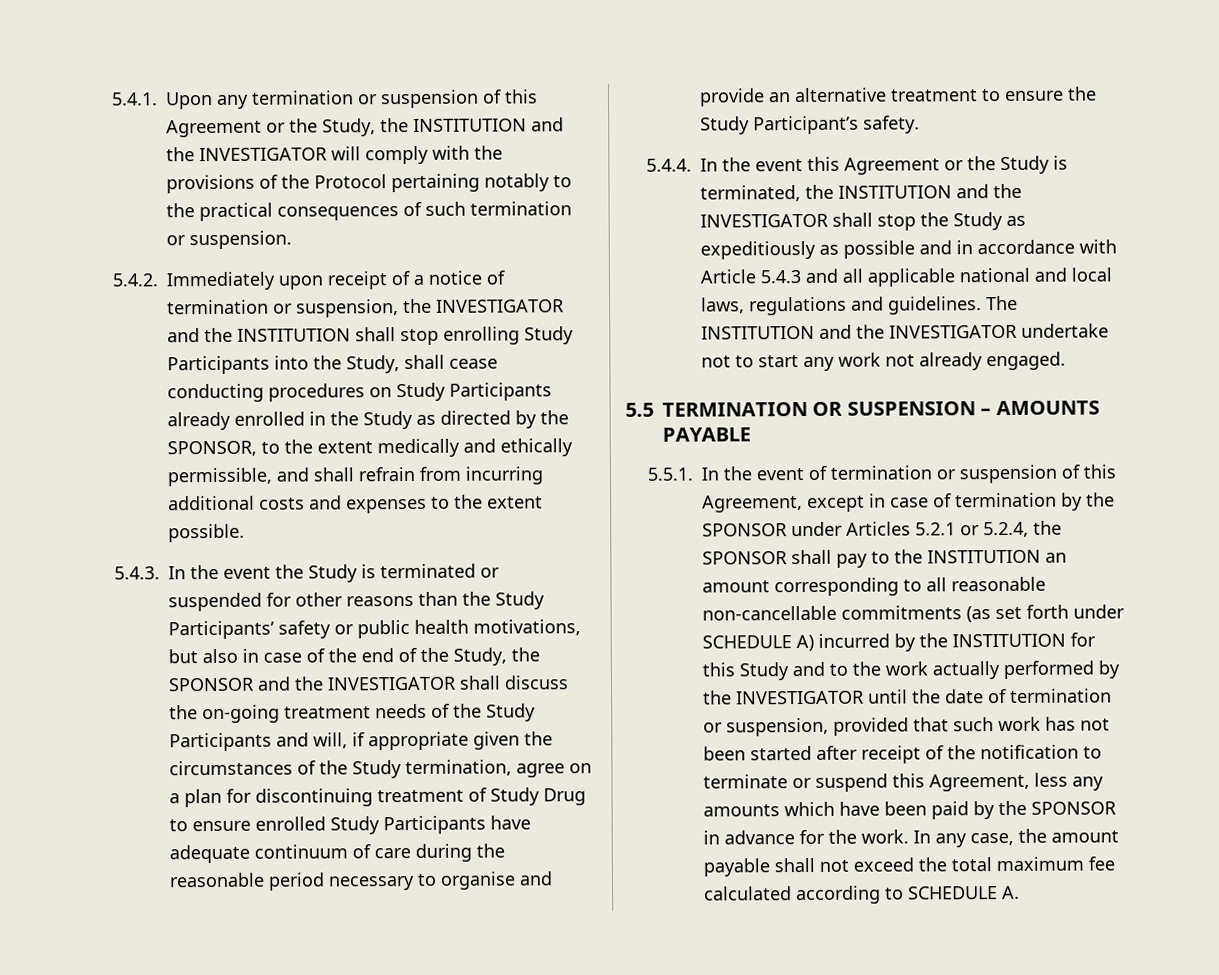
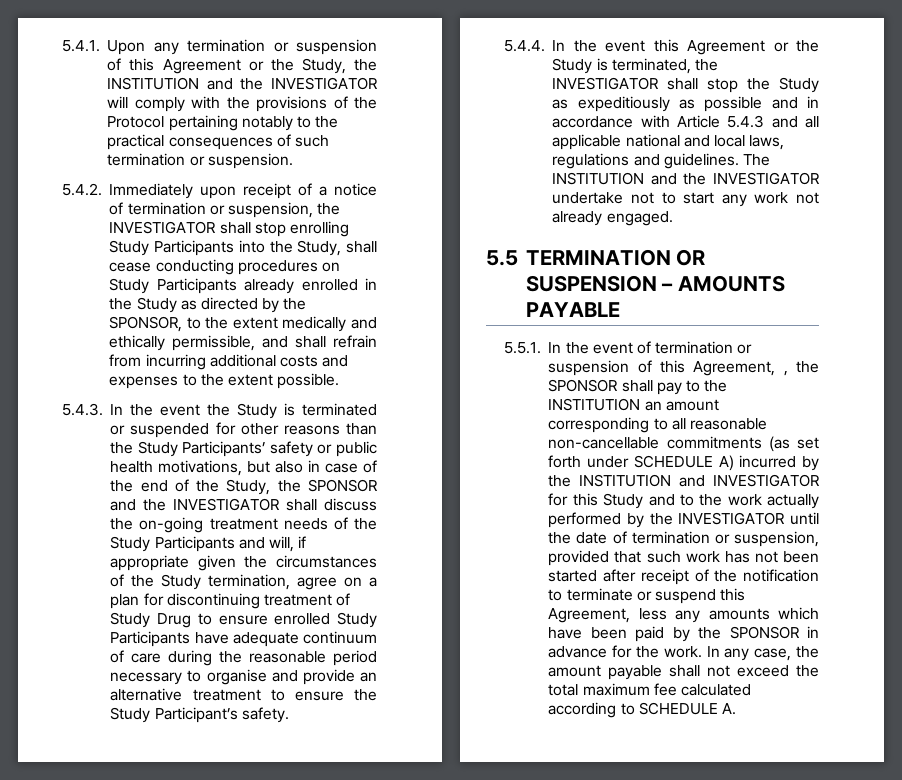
[167,327,352,343] and the INSTITUTION -> (217, 227) none
[838,183,1023,199] INSTITUTION and the -> (718, 65) none
[807,492,1116,513] [702,521,1030,538] except in case of termination by the SPONSOR under Articles 5.2.1 or 5.2.4, -> [783,371,788,376] ,
(1067, 640) none -> [679,474,820,487] and INVESTIGATOR

